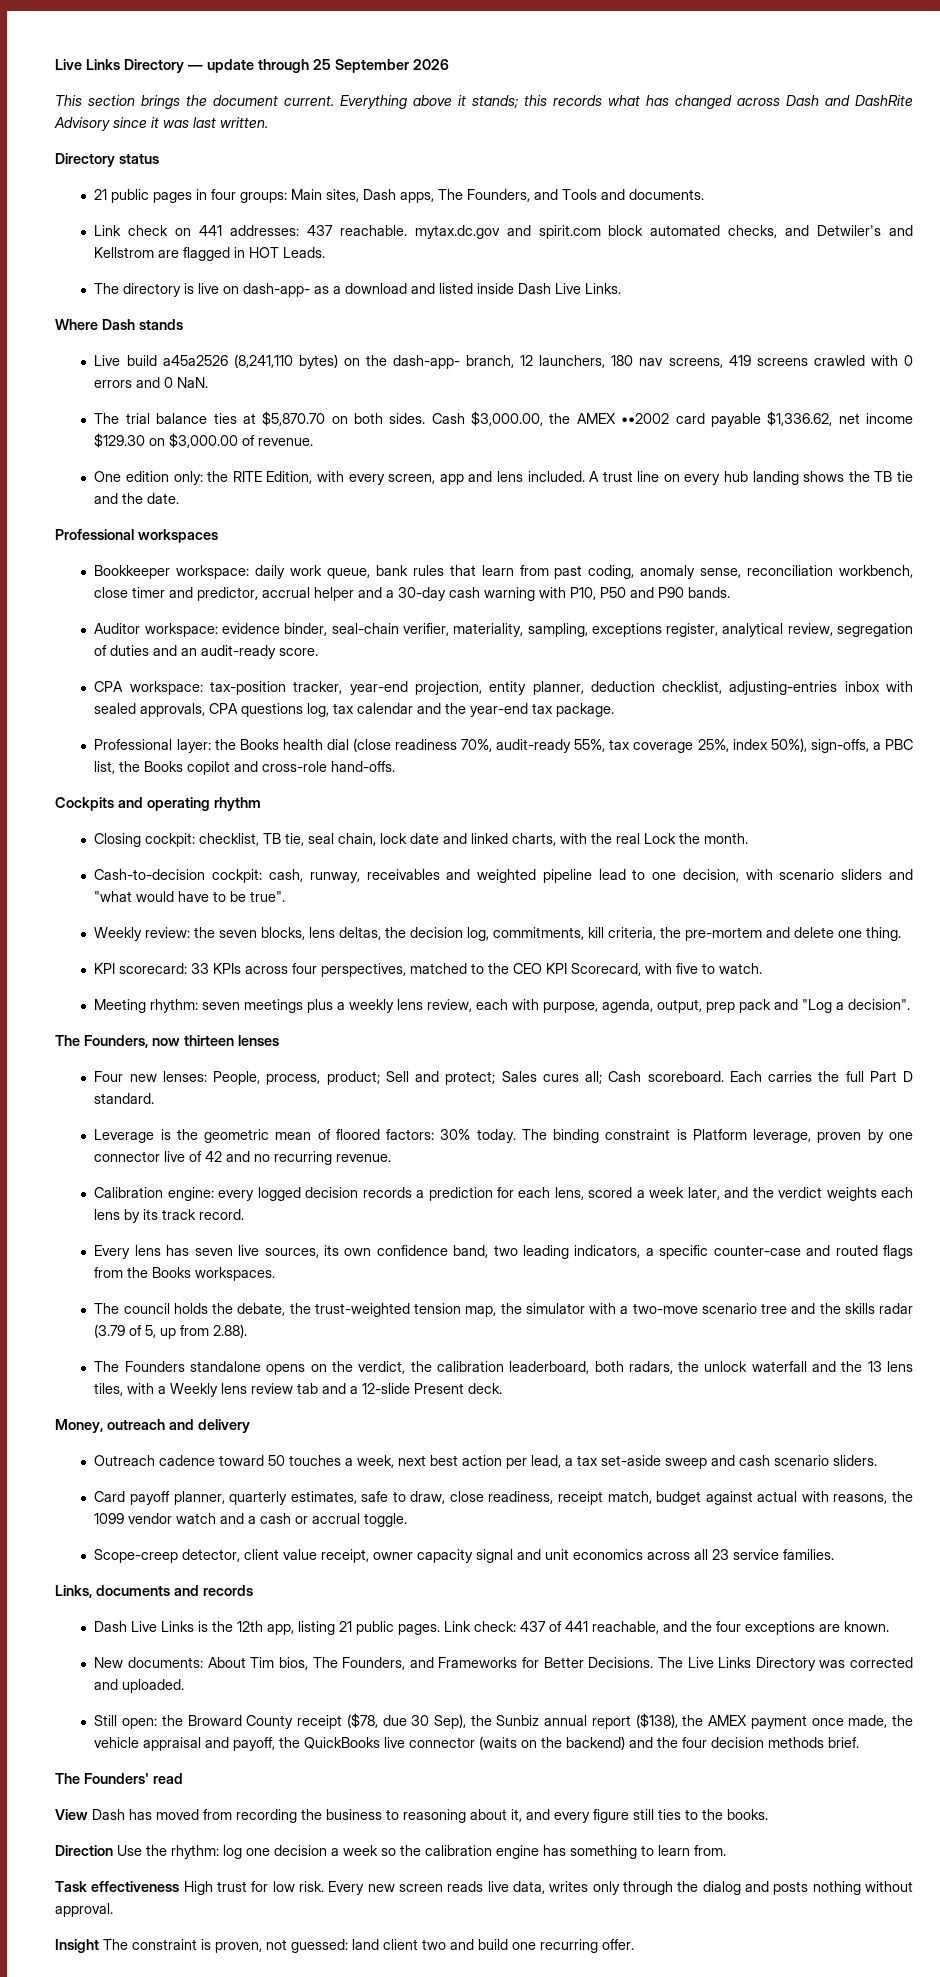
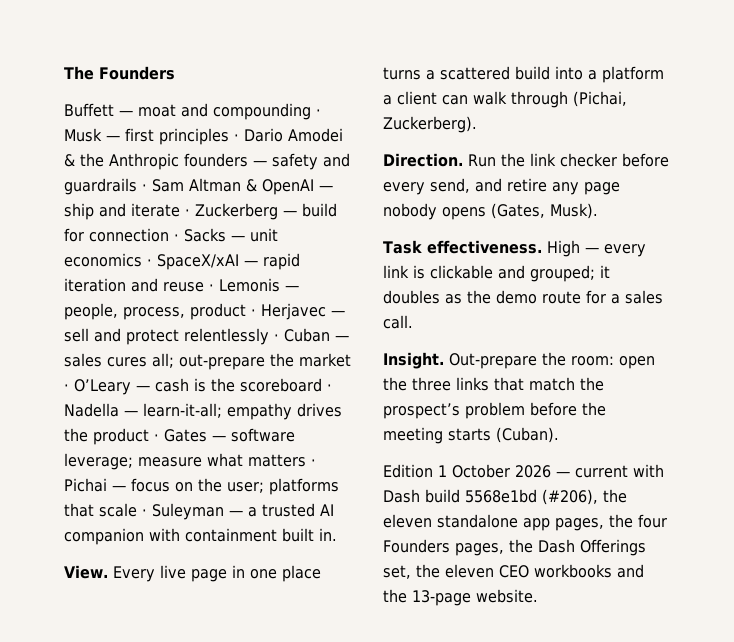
[55,59,449,73] [55,95,913,109] [54,117,268,131] [55,153,159,167] [94,189,705,203] [94,225,913,239] [94,247,326,261] [94,283,622,297] [55,319,183,330] [94,354,914,369] [94,377,209,388] [94,411,913,427] [94,433,314,448] [94,471,913,485] [94,493,180,504] [55,529,218,543] [94,565,913,579] [94,587,731,601] [94,623,914,637] [94,645,319,659] [94,681,914,695] [94,703,615,717] [94,738,914,753] [94,761,396,775] [55,797,261,811] [94,833,749,847] [94,869,913,883] [94,891,286,902] [94,927,902,941] [94,963,763,977] [94,999,911,1013] [55,1035,279,1048] [94,1071,913,1085] [94,1093,155,1104] [94,1129,914,1143] [94,1151,392,1165] [94,1187,913,1201] [94,1209,245,1223] [94,1245,913,1259] [94,1267,276,1281] [94,1303,913,1317] [94,1324,248,1339] [94,1361,913,1375] [94,1383,503,1397] [55,1419,250,1433] [94,1455,878,1469] [94,1491,913,1505] [94,1513,408,1527] [94,1549,835,1563] [55,1585,253,1598] [94,1621,890,1635] [94,1657,914,1671] [94,1679,185,1693] [94,1713,914,1729] [94,1736,860,1751] [55,1773,183,1784] [55,1809,768,1823] [55,1845,726,1859] [55,1881,914,1895] [55,1903,113,1917] [55,1939,634,1953] Live Links Directory — update through 25 September 2026 // This section brings the document current. Everything above it stands; this records what has changed across Dash and DashRite Advisory since it was last written. // Directory status // 21 public pages in four groups: Main sites, Dash apps, The Founders, and Tools and documents. // Link check on 441 addresses: 437 reachable. mytax.dc.gov and spirit.com block automated checks, and Detwiler's and Kellstrom are flagged in HOT Leads. // The directory is live on dash-app- as a download and listed inside Dash Live Links. // Where Dash stands // Live build a45a2526 (8,241,110 bytes) on the dash-app- branch, 12 launchers, 180 nav screens, 419 screens crawled with 0 errors and 0 NaN. // The trial balance ties at $5,870.70 on both sides. Cash $3,000.00, the AMEX ••2002 card payable $1,336.62, net income $129.30 on $3,000.00 of revenue. // One edition only: the RITE Edition, with every screen, app and lens included. A trust line on every hub landing shows the TB tie and the date. // Professional workspaces // Bookkeeper workspace: daily work queue, bank rules that learn from past coding, anomaly sense, reconciliation workbench, close timer and predictor, accrual helper and a 30-day cash warning with P10, P50 and P90 bands. // Auditor workspace: evidence binder, seal-chain verifier, materiality, sampling, exceptions register, analytical review, segregation of duties and an audit-ready score. // CPA workspace: tax-position tracker, year-end projection, entity planner, deduction checklist, adjusting-entries inbox with sealed approvals, CPA questions log, tax calendar and the year-end tax package. // Professional layer: the Books health dial (close readiness 70%, audit-ready 55%, tax coverage 25%, index 50%), sign-offs, a PBC list, the Books copilot and cross-role hand-offs. // Cockpits and operating rhythm // Closing cockpit: checklist, TB tie, seal chain, lock date and linked charts, with the real Lock the month. // Cash-to-decision cockpit: cash, runway, receivables and weighted pipeline lead to one decision, with scenario sliders and "what would have to be true". // Weekly review: the seven blocks, lens deltas, the decision log, commitments, kill criteria, the pre-mortem and delete one thing. // KPI scorecard: 33 KPIs across four perspectives, matched to the CEO KPI Scorecard, with five to watch. // Meeting rhythm: seven meetings plus a weekly lens review, each with purpose, agenda, output, prep pack and "Log a decision". // The Founders, now thirteen lenses // Four new lenses: People, process, product; Sell and protect; Sales cures all; Cash scoreboard. Each carries the full Part D standard. // Leverage is the geometric mean of floored factors: 30% today. The binding constraint is Platform leverage, proven by one connector live of 42 and no recurring revenue. // Calibration engine: every logged decision records a prediction for each lens, scored a week later, and the verdict weights each lens by its track record. // Every lens has seven live sources, its own confidence band, two leading indicators, a specific counter-case and routed flags from the Books workspaces. // The council holds the debate, the trust-weighted tension map, the simulator with a two-move scenario tree and the skills radar (3.79 of 5, up from 2.88). // The Founders standalone opens on the verdict, the calibration leaderboard, both radars, the unlock waterfall and the 13 lens tiles, with a Weekly lens review tab and a 12-slide Present deck. // Money, outreach and delivery // Outreach cadence toward 50 touches a week, next best action per lead, a tax set-aside sweep and cash scenario sliders. // Card payoff planner, quarterly estimates, safe to draw, close readiness, receipt match, budget against actual with reasons, the 1099 vendor watch and a cash or accrual toggle. // Scope-creep detector, client value receipt, owner capacity signal and unit economics across all 23 service families. // Links, documents and records // Dash Live Links is the 12th app, listing 21 public pages. Link check: 437 of 441 reachable, and the four exceptions are known. // New documents: About Tim bios, The Founders, and Frameworks for Better Decisions. The Live Links Directory was corrected and uploaded. // Still open: the Broward County receipt ($78, due 30 Sep), the Sunbiz annual report ($138), the AMEX payment once made, the vehicle appraisal and payoff, the QuickBooks live connector (waits on the backend) and the four decision methods brief. // The Founders' read // View Dash has moved from recording the business to reasoning about it, and every figure still ties to the books. // Direction Use the rhythm: log one decision a week so the calibration engine has something to learn from. // Task effectiveness High trust for low risk. Every new screen reads live data, writes only through the dialog and posts nothing without approval. // Insight The constraint is proven, not guessed: land client two and build one recurring offer. -> [64,66,175,80] [64,103,321,120] [64,128,343,145] [64,153,350,170] [64,178,333,195] [64,203,337,220] [64,228,278,242] [64,253,300,270] [64,278,299,292] [64,303,345,320] [64,328,349,345] [64,353,351,370] [64,378,332,395] [64,403,342,420] [64,428,295,445] [64,453,316,470] [64,478,339,495] [64,503,334,520] [64,528,337,545] [64,565,321,582] [383,66,664,83] [383,91,627,108] [383,116,477,133] [383,153,669,167] [383,178,620,195] [383,203,598,220] [383,240,646,257] [383,265,610,282] [383,290,663,304] [383,315,413,329] [383,352,655,369] [383,377,604,391] [383,402,606,419] [383,427,559,444] [383,464,664,478] [383,489,627,505] [383,514,667,531] [383,539,646,556] [383,564,644,579] [383,589,538,606] The Founders // Buffett — moat and compounding · Musk — first principles · Dario Amodei & the Anthropic founders — safety and guardrails · Sam Altman & OpenAI — ship and iterate · Zuckerberg — build for connection · Sacks — unit economics · SpaceX/xAI — rapid iteration and reuse · Lemonis — people, process, product · Herjavec — sell and protect relentlessly · Cuban — sales cures all; out-prepare the market · O’Leary — cash is the scoreboard · Nadella — learn-it-all; empathy drives the product · Gates — software leverage; measure what matters · Pichai — focus on the user; platforms that scale · Suleyman — a trusted AI companion with containment built in. // View. Every live page in one place turns a scattered build into a platform a client can walk through (Pichai, Zuckerberg). // Direction. Run the link checker before every send, and retire any page nobody opens (Gates, Musk). // Task effectiveness. High — every link is clickable and grouped; it doubles as the demo route for a sales call. // Insight. Out-prepare the room: open the three links that match the prospect’s problem before the meeting starts (Cuban). // Edition 1 October 2026 — current with Dash build 5568e1bd (#206), the eleven standalone app pages, the four Founders pages, the Dash Offerings set, the eleven CEO workbooks and the 13-page website.

